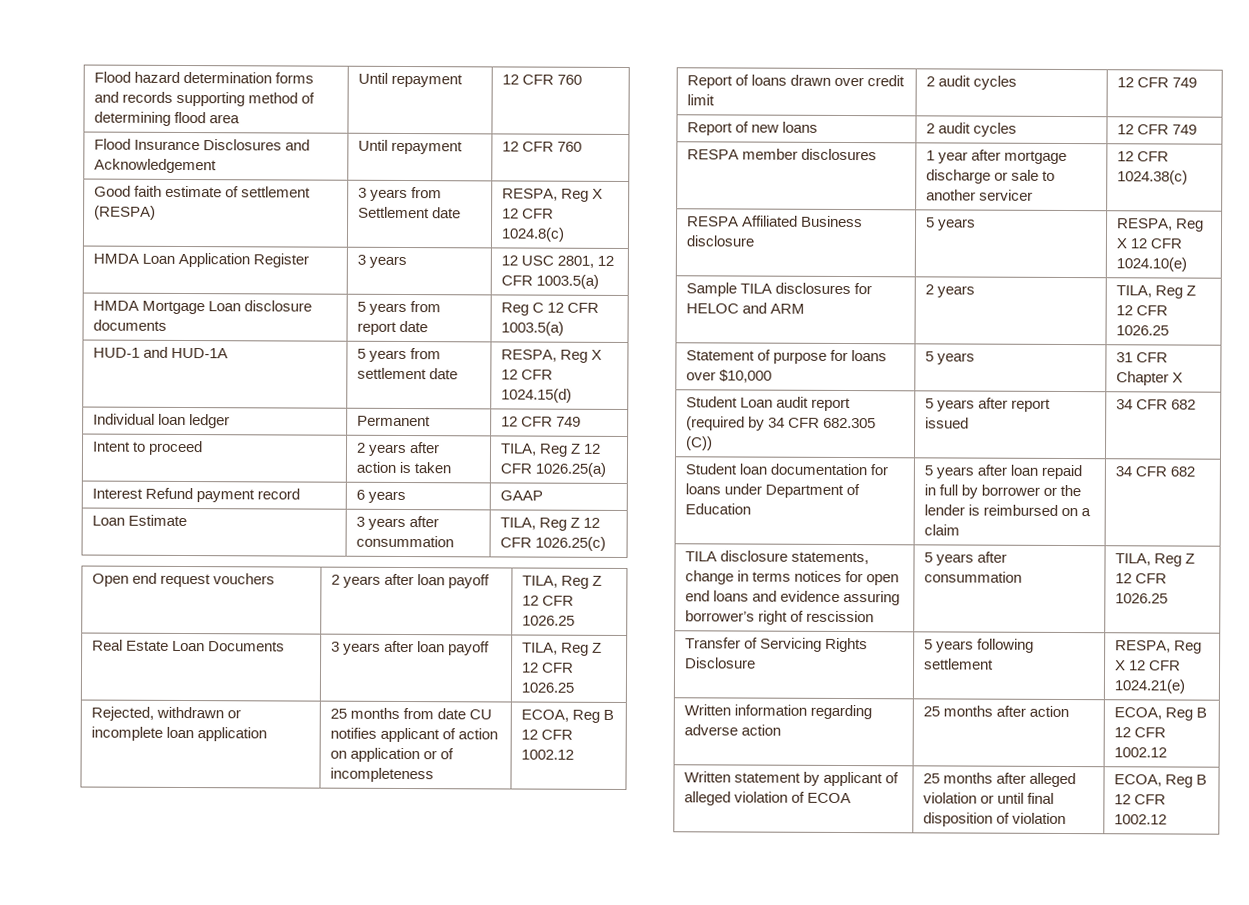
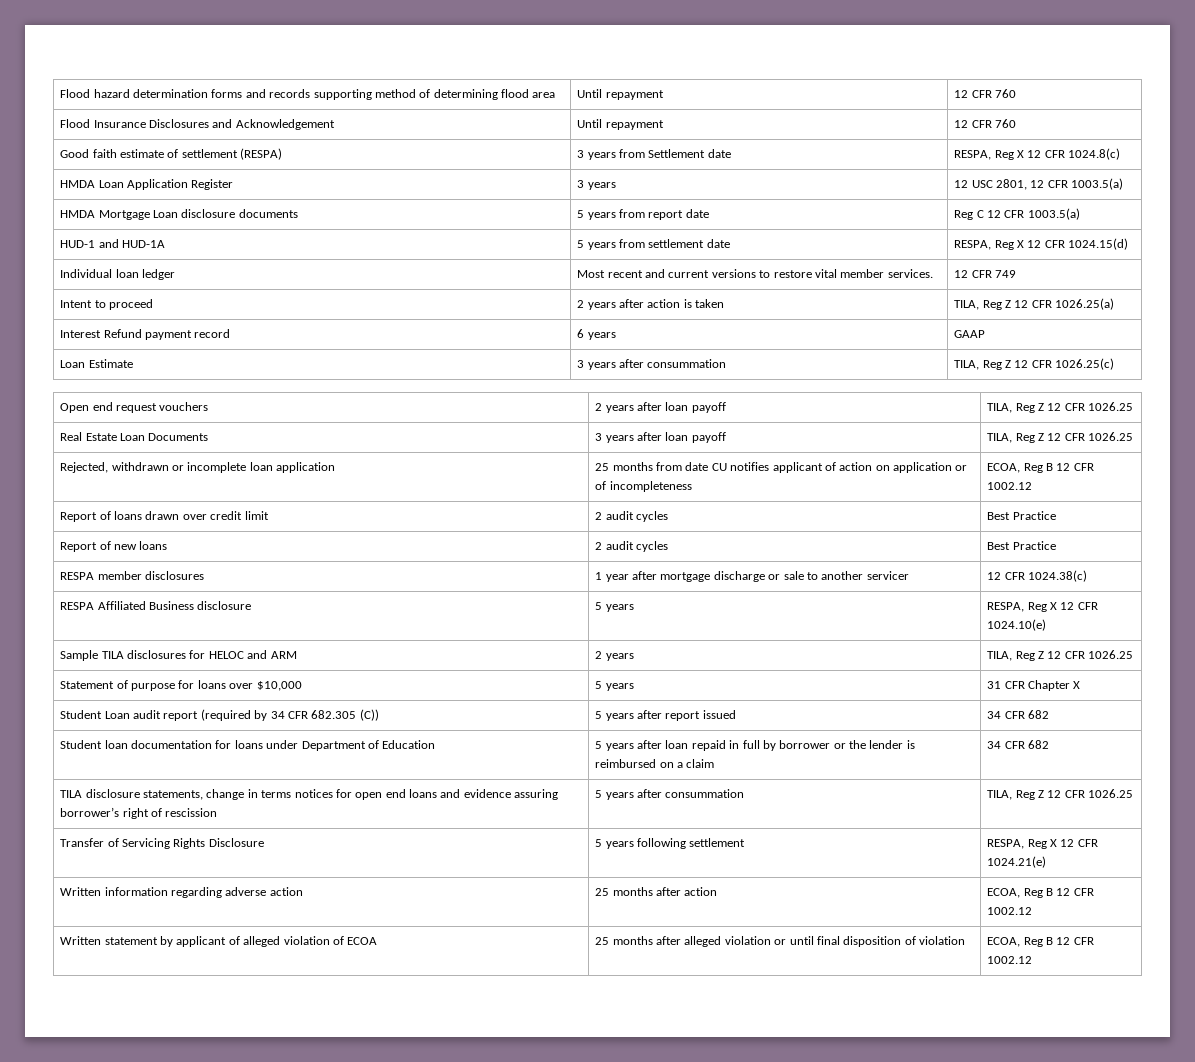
[356,415,431,427] Permanent -> [577,269,933,278] Most recent and current versions to restore vital member services.
[1116,77,1197,88] 12 CFR 749 -> [987,511,1056,520] Best Practice
[1116,124,1197,135] 12 CFR 749 -> [987,541,1056,550] Best Practice

